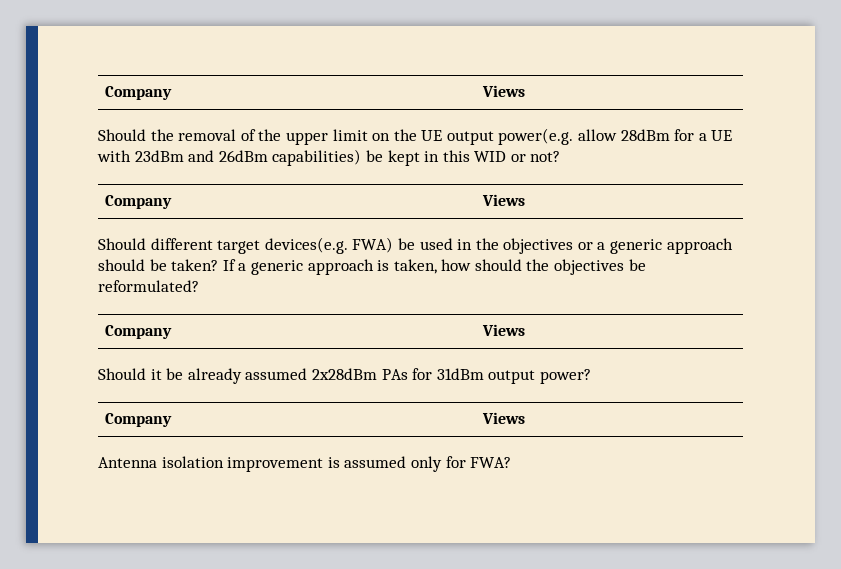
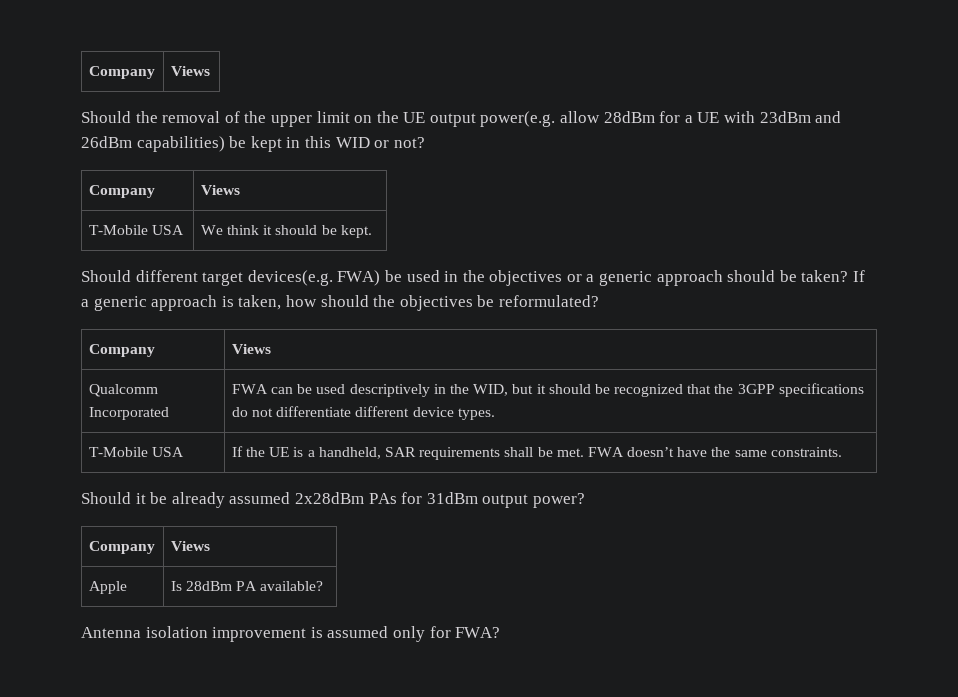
(525, 200) none -> [88,225,185,235] [200,225,372,238] // T-Mobile USA | We think it should be kept.
(525, 330) none -> [88,384,158,397] [88,407,169,420] [231,383,864,397] [231,406,495,420] [88,447,185,457] [231,446,842,460] // Qualcomm Incorporated | FWA can be used descriptively in the WID, but it should be recognized that the 3GPP specifications do not differentiate different device types. // T-Mobile USA | If the UE is a handheld, SAR requirements shall be met. FWA doesn’t have the same constraints.
(525, 418) none -> [88,581,127,594] [170,581,324,591] // Apple | Is 28dBm PA available?

